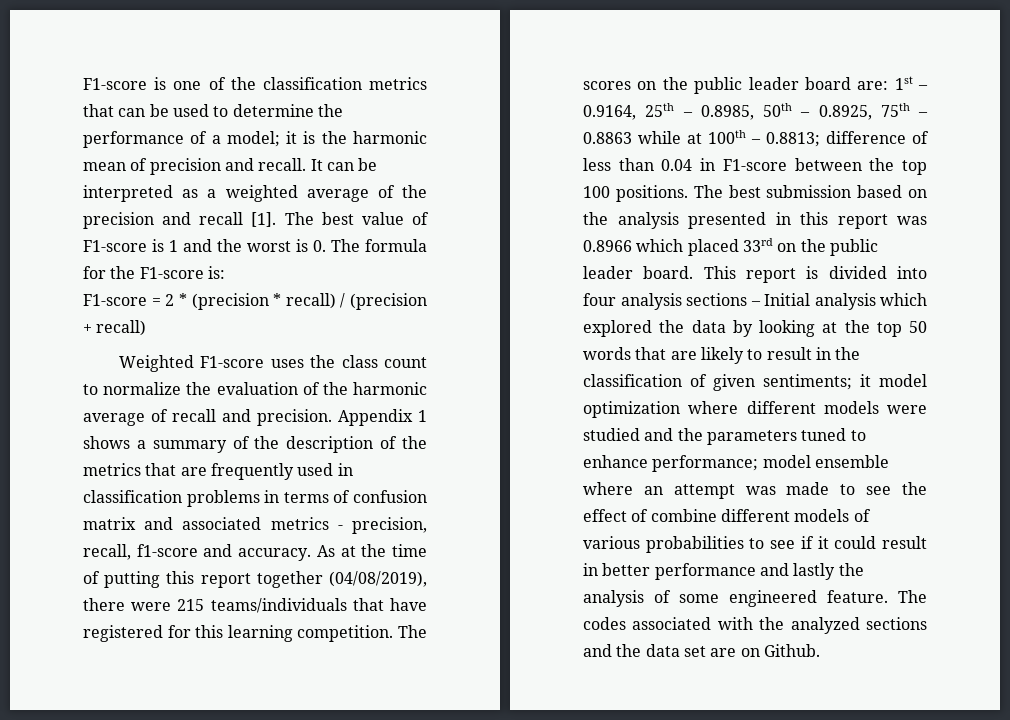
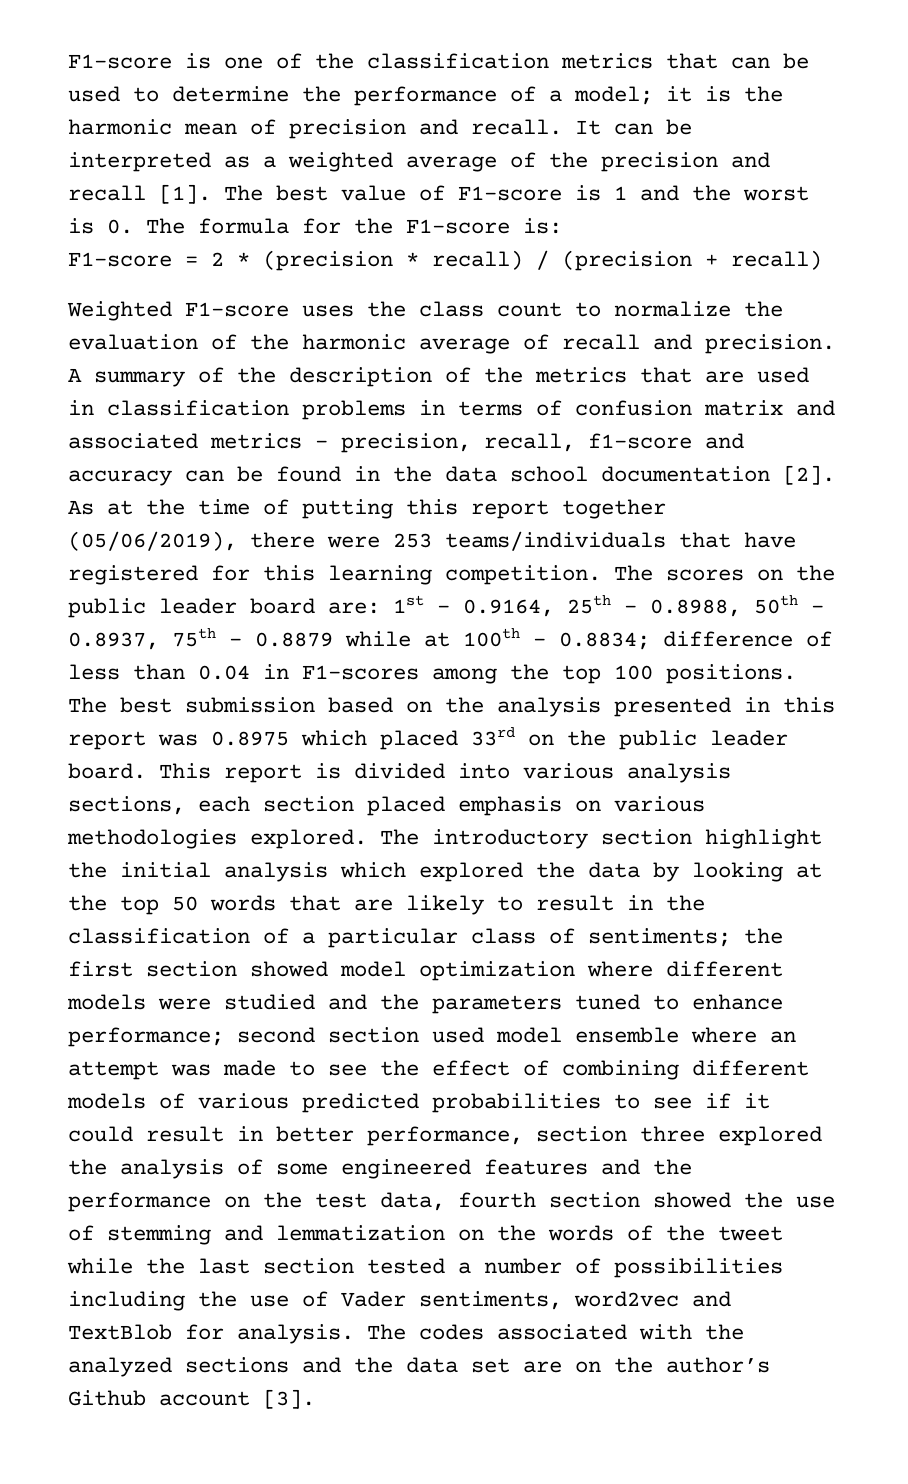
[338,409,427,426] [83,436,146,449] Appendix 1 shows a -> [68,368,82,382] A
[210,463,294,480] frequently -> (744, 377) none
[238,548,312,561] accuracy. -> [68,465,835,486] accuracy can be found in the data school documentation [2].
[329,571,428,587] (04/08/2019), -> [68,531,237,551] (05/06/2019),
[177,599,205,611] 215 -> [393,533,432,548] 253
[700,105,754,120] 0.8985, -> [650,599,741,617] 0.8988,
[818,105,872,120] 0.8925, -> [68,632,159,650] 0.8937,
[583,132,632,144] 0.8863 -> [255,632,333,647] 0.8879
[766,132,820,147] 0.8813; -> [559,632,650,650] 0.8834;
[722,158,862,171] F1-score between -> [302,665,497,684] F1-scores among
[583,240,632,252] 0.8966 -> [211,731,289,746] 0.8975
[583,293,810,310] four analysis sections – Initial -> [523,763,731,783] [68,796,705,816] [67,829,822,849] [68,862,211,878] various analysis sections, each section placed emphasis on various methodologies explored. The introductory section highlight the initial
[713,374,871,391] given sentiments; it -> [302,928,783,948] [68,961,328,977] a particular class of sentiments; the first section showed
(759, 463) none -> [237,1027,484,1043] second section used
[650,509,717,522] combine -> [562,1060,679,1080] combining
(640, 542) none -> [302,1093,419,1113] predicted
[654,563,836,580] performance and lastly -> [367,1126,822,1146] performance, section three explored
[827,590,888,603] feature. -> [484,1159,692,1175] [68,1192,835,1212] [68,1225,783,1245] [67,1258,783,1278] [68,1291,731,1311] [68,1324,354,1344] features and the performance on the test data, fourth section showed the use of stemming and lemmatization on the words of the tweet while the last section tested a number of possibilities including the use of Vader sentiments, word2vec and TextBlob for analysis.
[763,644,820,657] Github. -> [614,1357,770,1373] [68,1389,315,1409] the author’s Github account [3].

